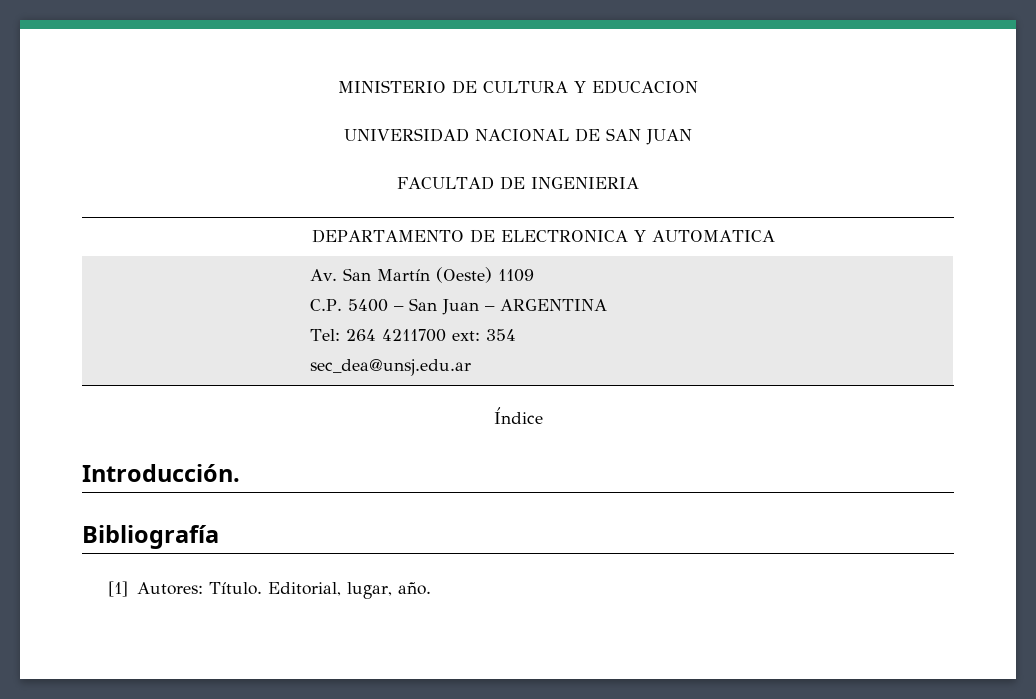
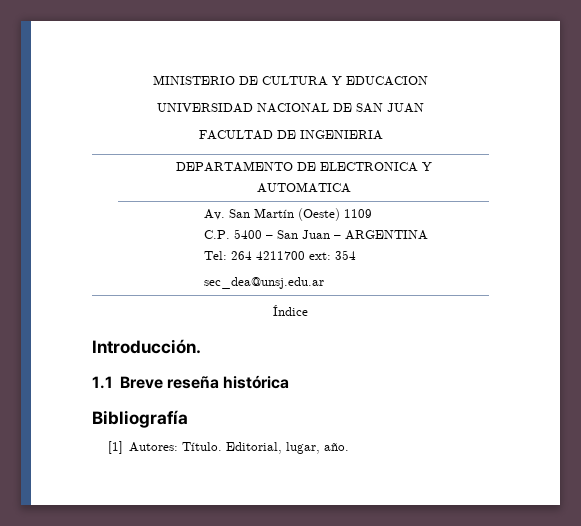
(240, 473) none -> [92,375,290,389] // 1.1 Breve reseña histórica

